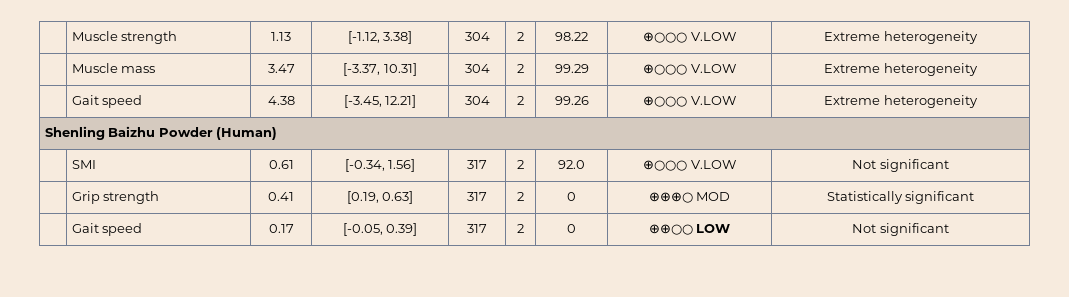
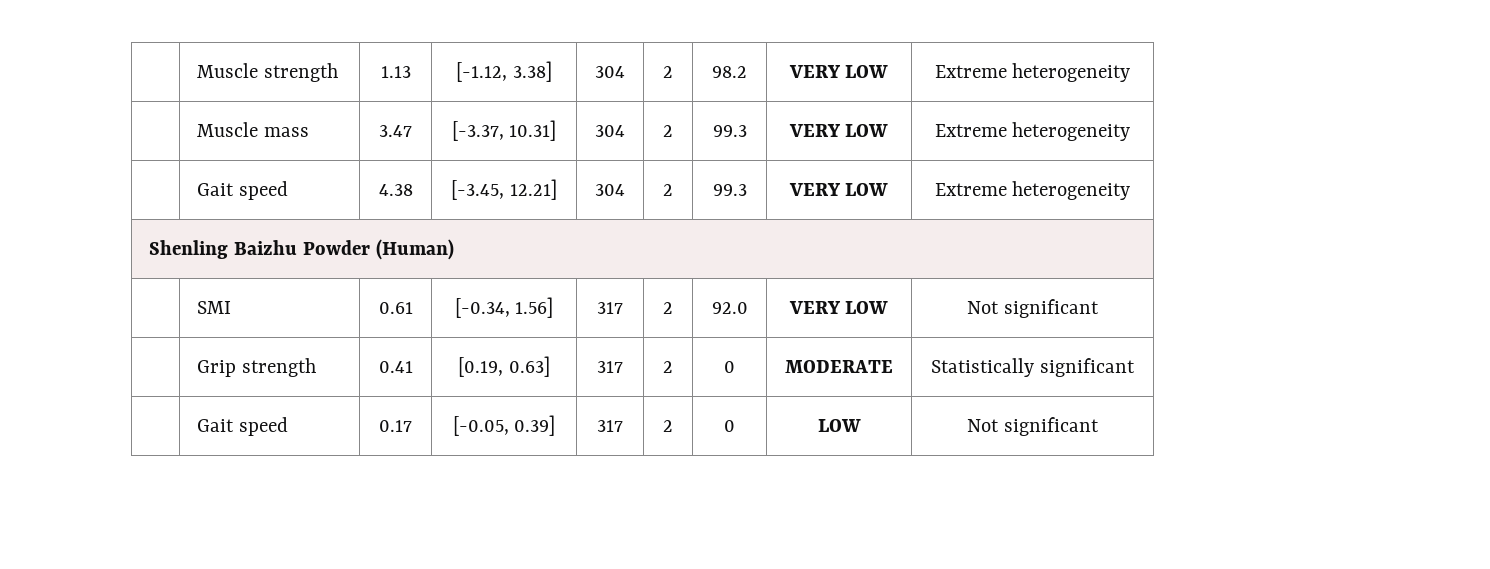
[555,32,588,41] [643,32,736,43] 98.22 | ⊕○○○ V.LOW -> [712,66,747,78] [788,65,889,78] 98.2 | VERY LOW
[554,64,589,73] [643,64,736,75] 99.29 | ⊕○○○ V.LOW -> [712,125,747,137] [788,124,889,137] 99.3 | VERY LOW
[554,96,589,105] [643,96,736,107] 99.26 | ⊕○○○ V.LOW -> [712,184,747,196] [788,183,889,196] 99.3 | VERY LOW
[643,160,736,171] ⊕○○○ V.LOW -> [788,301,889,314] VERY LOW
[648,192,731,203] ⊕⊕⊕○ MOD -> [785,360,893,373] MODERATE
[648,224,693,235] ⊕⊕○○ -> (735, 426) none

